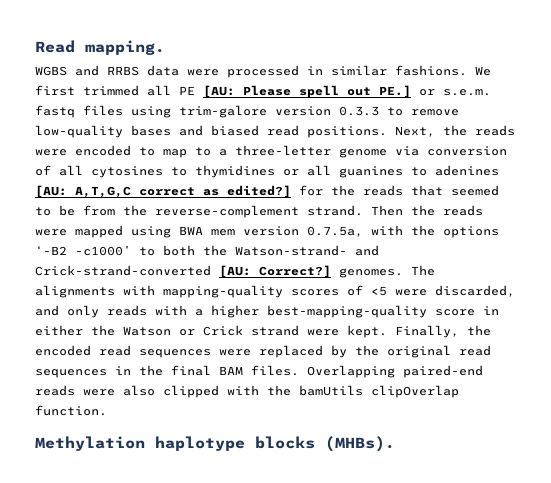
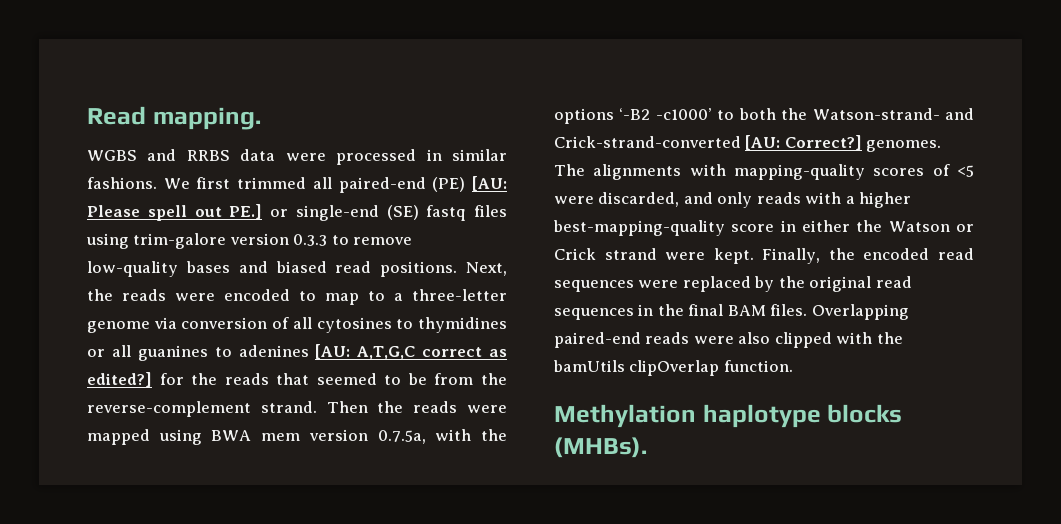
[179,86,195,95] PE -> [338,177,466,193] paired-end (PE)
[443,89,491,96] s.e.m. -> [295,205,419,221] single-end (SE)

